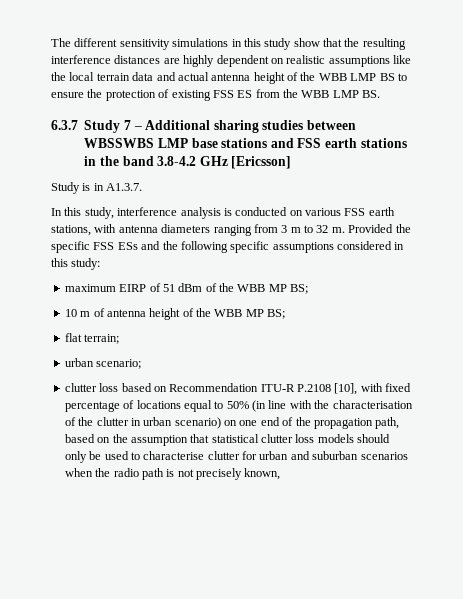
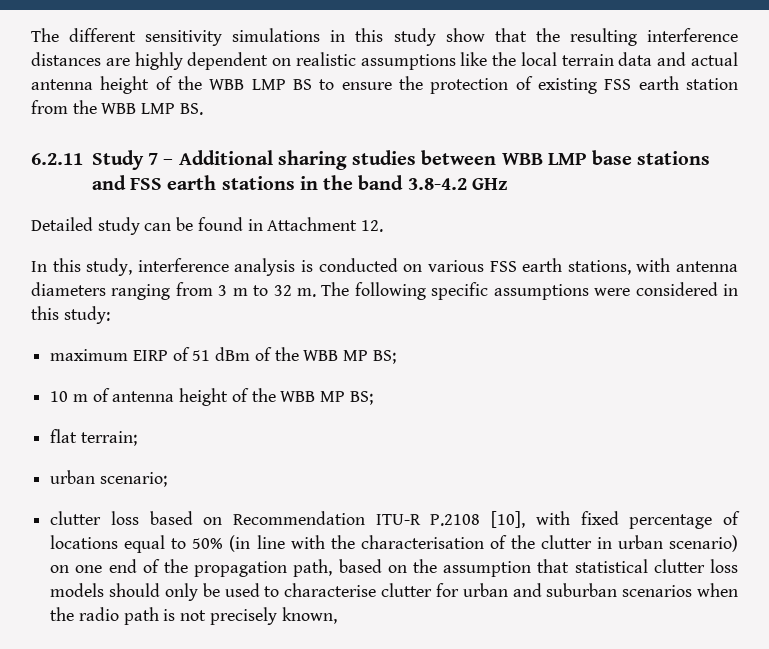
[237,90,253,98] ES -> [638,76,738,90] earth station
[51,120,78,130] 6.3.7 -> [31,153,83,165] 6.2.11
[84,138,155,148] WBSSWBS -> [501,153,543,165] WBB
[231,156,292,169] [51,182,143,194] [Ericsson] // Study is in A1.3.7. -> [31,217,384,235] // Detailed study can be found in Attachment 12.
[348,224,411,233] [51,241,178,253] Provided the specific FSS ESs and the -> [321,282,350,296] The
(334, 247) none -> [594,288,631,296] were

